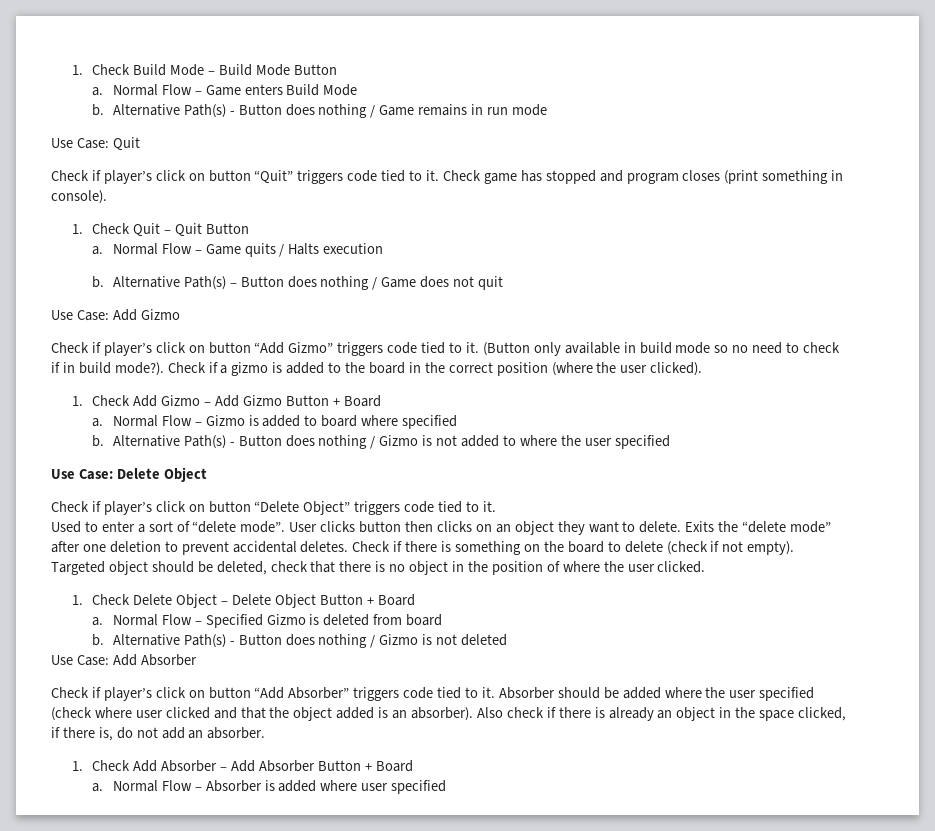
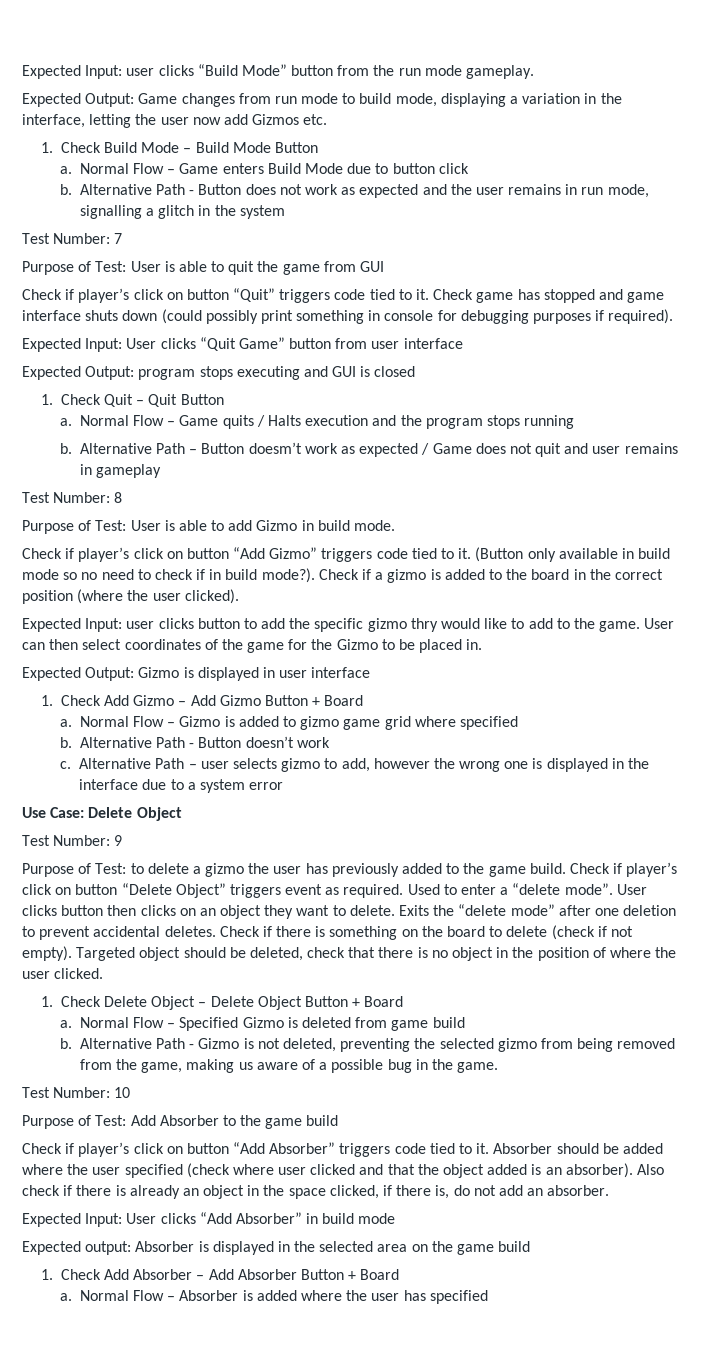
(71, 70) none -> [22,64,535,79] [22,93,622,107] [22,114,328,128] Expected Input: user clicks “Build Mode” button from the run mode gameplay. // Expected Output: Game changes from run mode to build mode, displaying a variation in the interface, letting the user now add Gizmos etc. //
[92,104,547,118] [51,137,140,151] // b. Alternative Path(s) - Button does nothing / Game remains in run mode // Use Case: Quit -> [347,163,469,174] [60,184,649,198] [79,205,285,219] [22,233,123,244] [22,261,385,275] due to button click // b. Alternative Path - Button does not work as expected and the user remains in run mode, signalling a glitch in the system // Test Number: 7 // Purpose of Test: User is able to quit the game from GUI
[626,170,844,184] [51,190,107,204] program closes (print something in console). -> [627,292,665,303] [22,309,674,324] [22,337,463,352] [22,366,416,380] game interface shuts down (could possibly print something in console for debugging purposes if required). // Expected Input: User clicks “Quit Game” button from user interface // Expected Output: program stops executing and GUI is closed
[92,276,370,290] // b. Alternative Path(s) – Button does nothing -> [372,415,575,429] [60,442,419,457] and the program stops running // b. Alternative Path – Button doesm’t work as expected
[51,309,180,321] // Use Case: Add Gizmo -> [564,443,678,454] [79,464,162,478] [22,492,123,503] [22,520,396,534] and user remains in gameplay // Test Number: 8 // Purpose of Test: User is able to add Gizmo in build mode.
(703, 369) none -> [22,618,675,632] [22,639,483,653] [22,667,371,681] // Expected Input: user clicks button to add the specific gizmo thry would like to add to the game. User can then select coordinates of the game for the Gizmo to be placed in. // Expected Output: Gizmo is displayed in user interface
[321,415,358,427] board -> [300,716,411,730] gizmo game grid
[183,435,670,449] [51,467,207,482] Path(s) - Button does nothing / Gizmo is not added to where the user specified // Use Case: Delete Object // -> [156,736,330,748] [60,758,650,772] [79,779,284,793] [22,807,182,821] [22,835,123,846] [22,863,566,877] Path - Button doesn’t work // c. Alternative Path – user selects gizmo to add, however the wrong one is displayed in the interface due to a system error // Use Case: Delete Object // Test Number: 9 // Purpose of Test: to delete a gizmo the user has previously added to the game build.
[404,501,496,513] code tied to it. // -> [285,884,404,898] event as required.
[148,521,190,532] sort of -> (509, 891) none
[406,614,443,626] [92,634,508,648] [51,654,197,666] board // b. Alternative Path(s) - Button does nothing / Gizmo is not deleted // Use Case: Add Absorber -> [391,1017,465,1031] [60,1038,676,1052] [79,1059,499,1073] [22,1087,131,1098] [22,1115,339,1129] game build // b. Alternative Path - Gizmo is not deleted, preventing the selected gizmo from being removed from the game, making us aware of a possible bug in the game. // Test Number: 10 // Purpose of Test: Add Absorber to the game build
(266, 733) none -> [22,1212,396,1227] [22,1241,531,1255] // Expected Input: User clicks “Add Absorber” in build mode // Expected output: Absorber is displayed in the selected area on the game build
[361,783,389,791] user -> [346,1290,426,1301] the user has

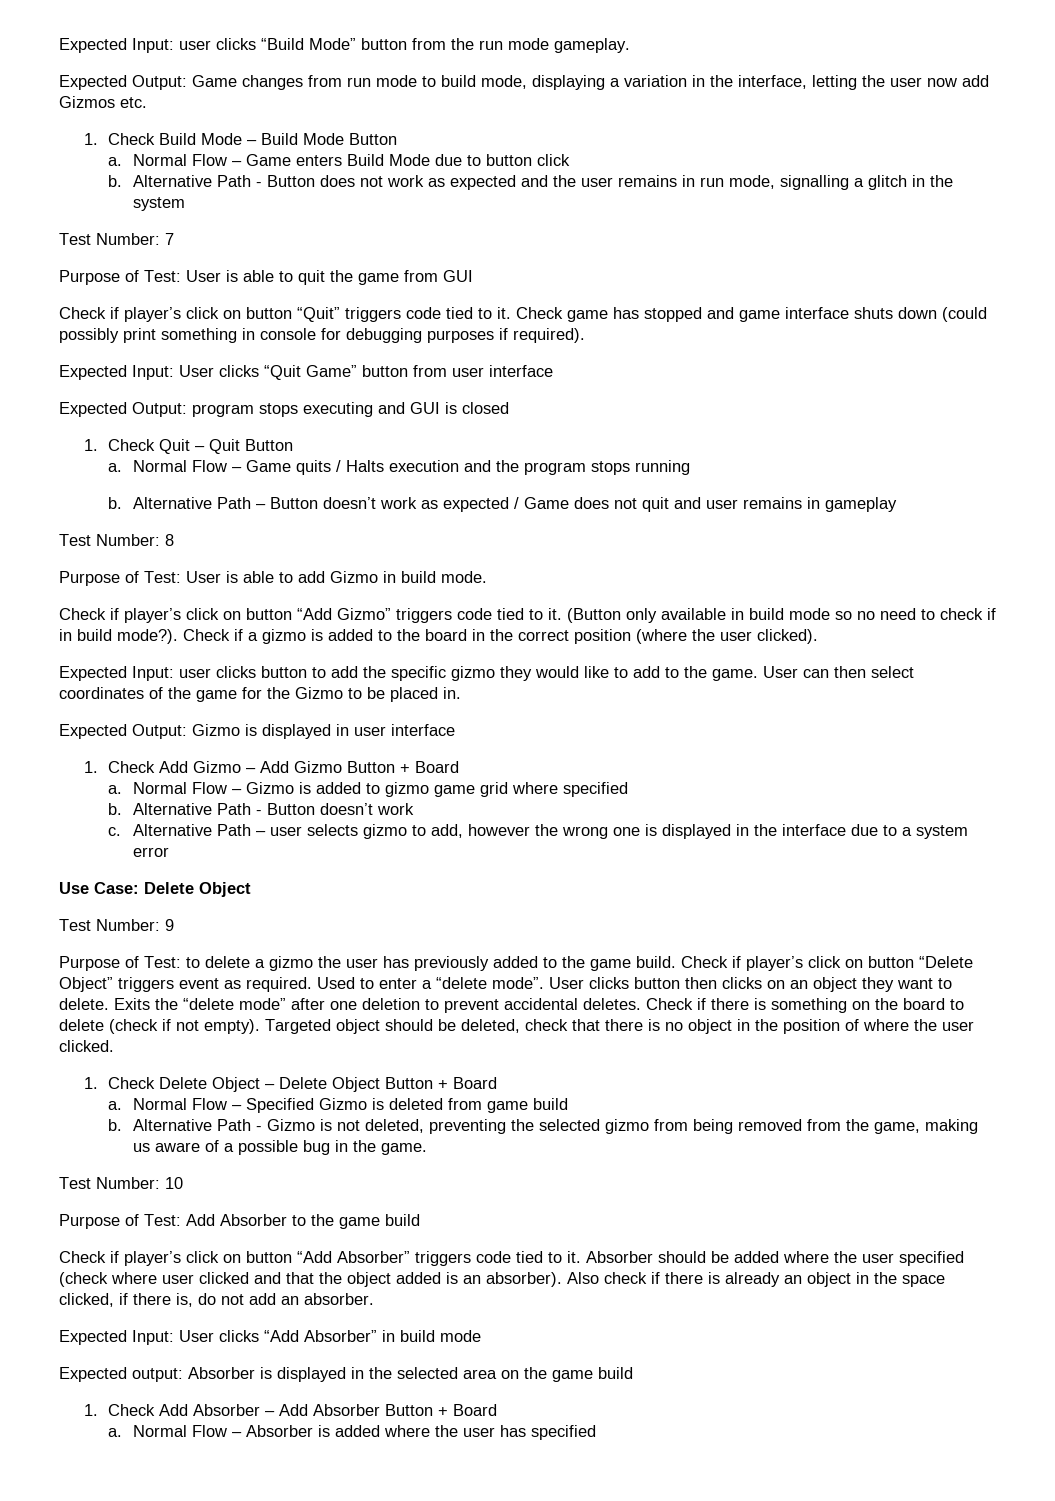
[248,442,302,454] doesm’t -> [322,497,376,509] doesn’t
[410,618,438,632] thry -> [500,666,532,681] they

